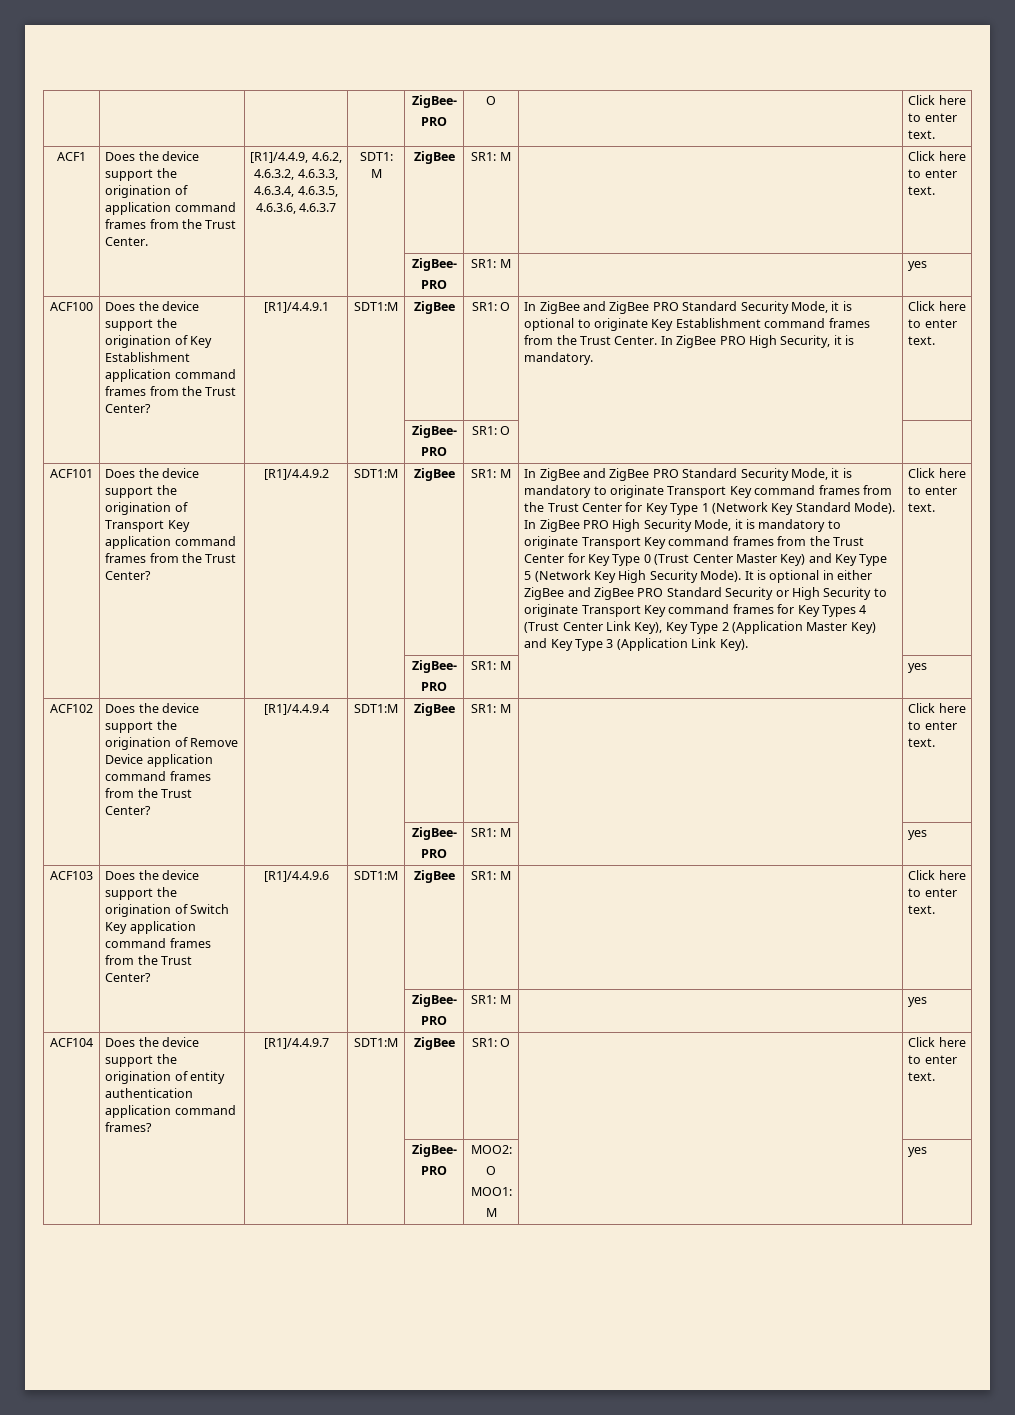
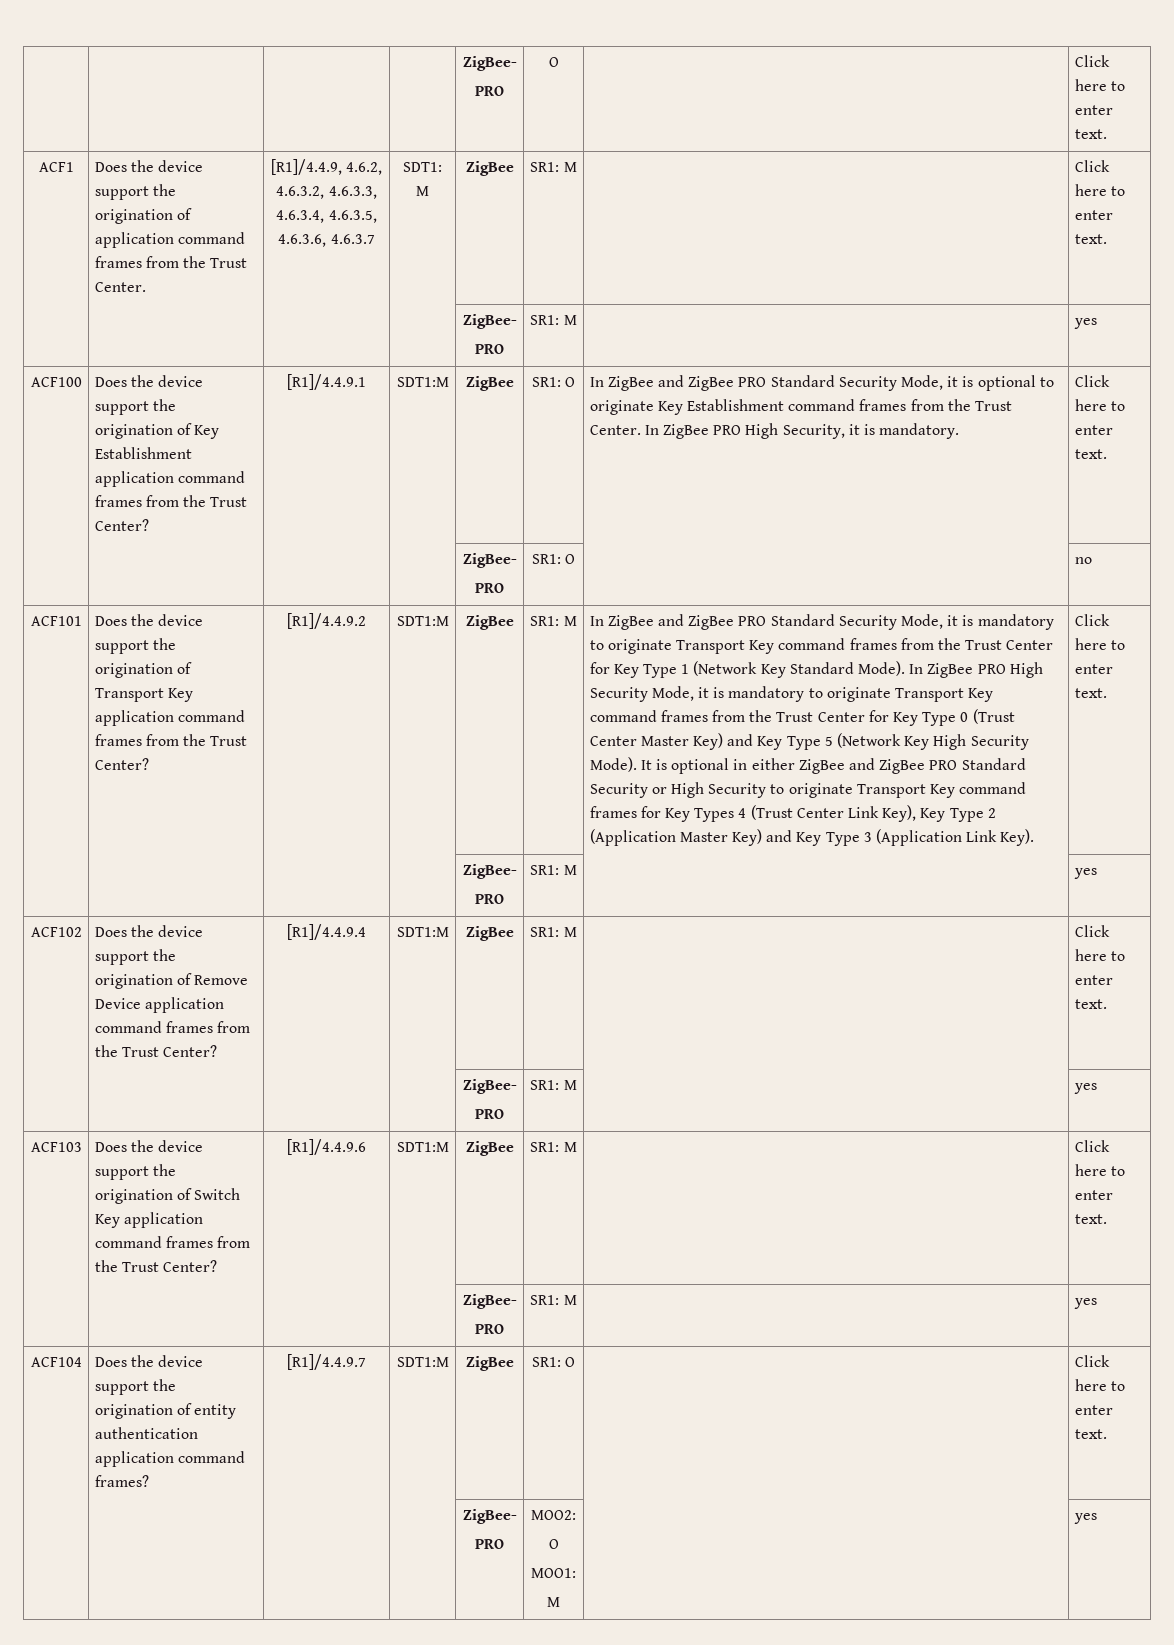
(511, 430) none -> [1074,557,1092,564] no

